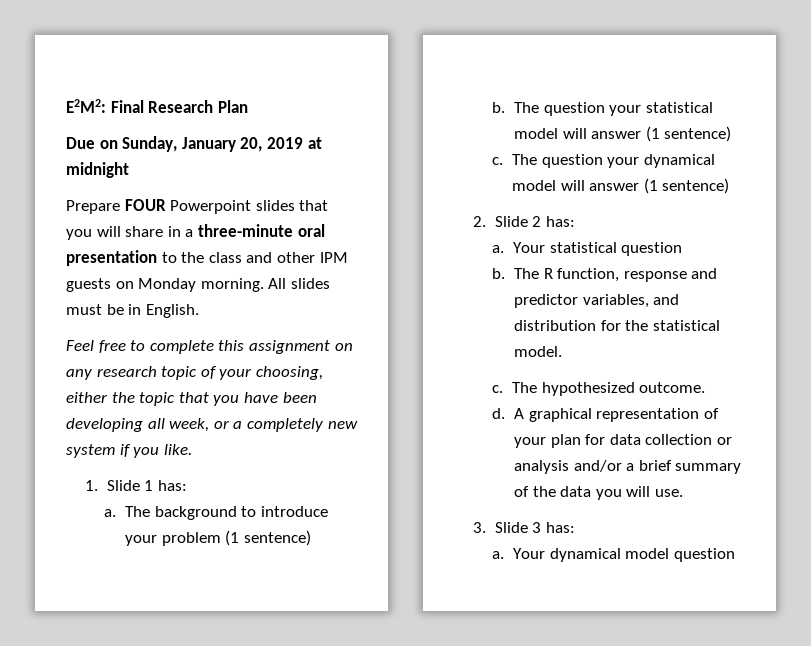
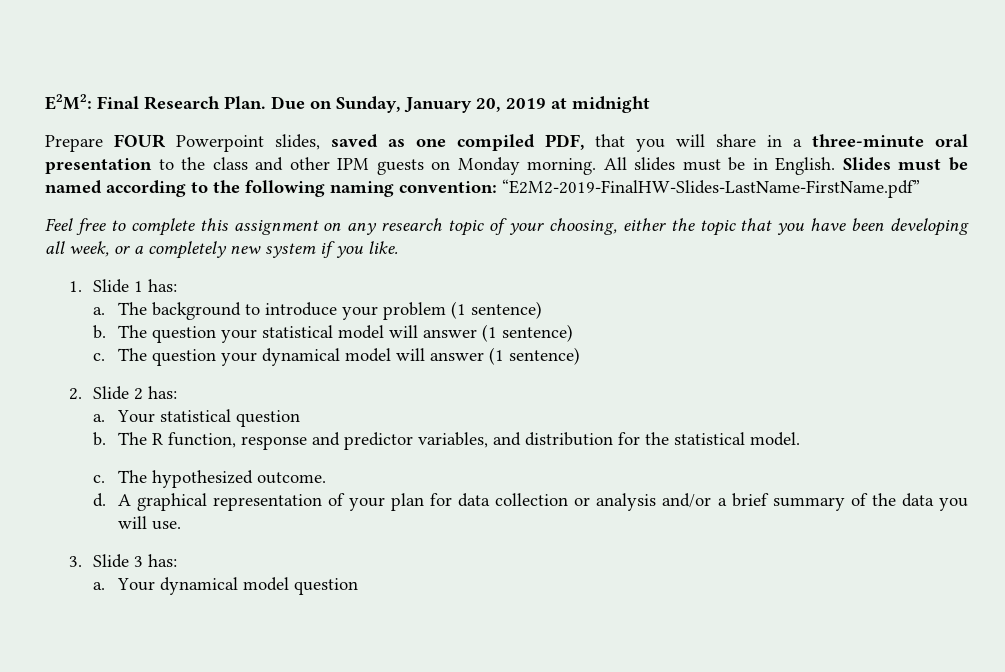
[217,100,248,113] Plan // -> [224,96,266,109] Plan.
[255,200,295,211] slides -> [274,134,585,151] slides, saved as one compiled PDF,
(199, 311) none -> [842,157,968,171] [45,179,920,198] Slides must be named according to the following naming convention: “E2M2-2019-FinalHW-Slides-LastName-FirstName.pdf”

